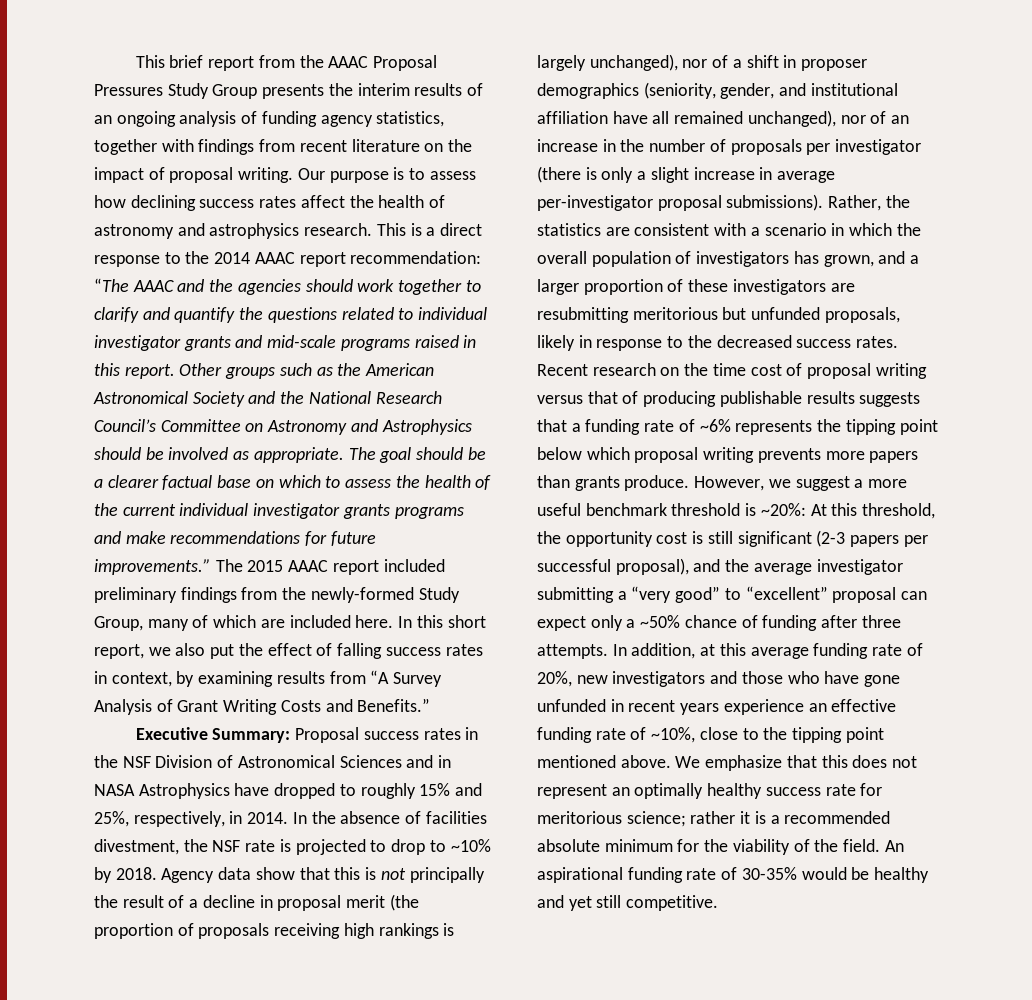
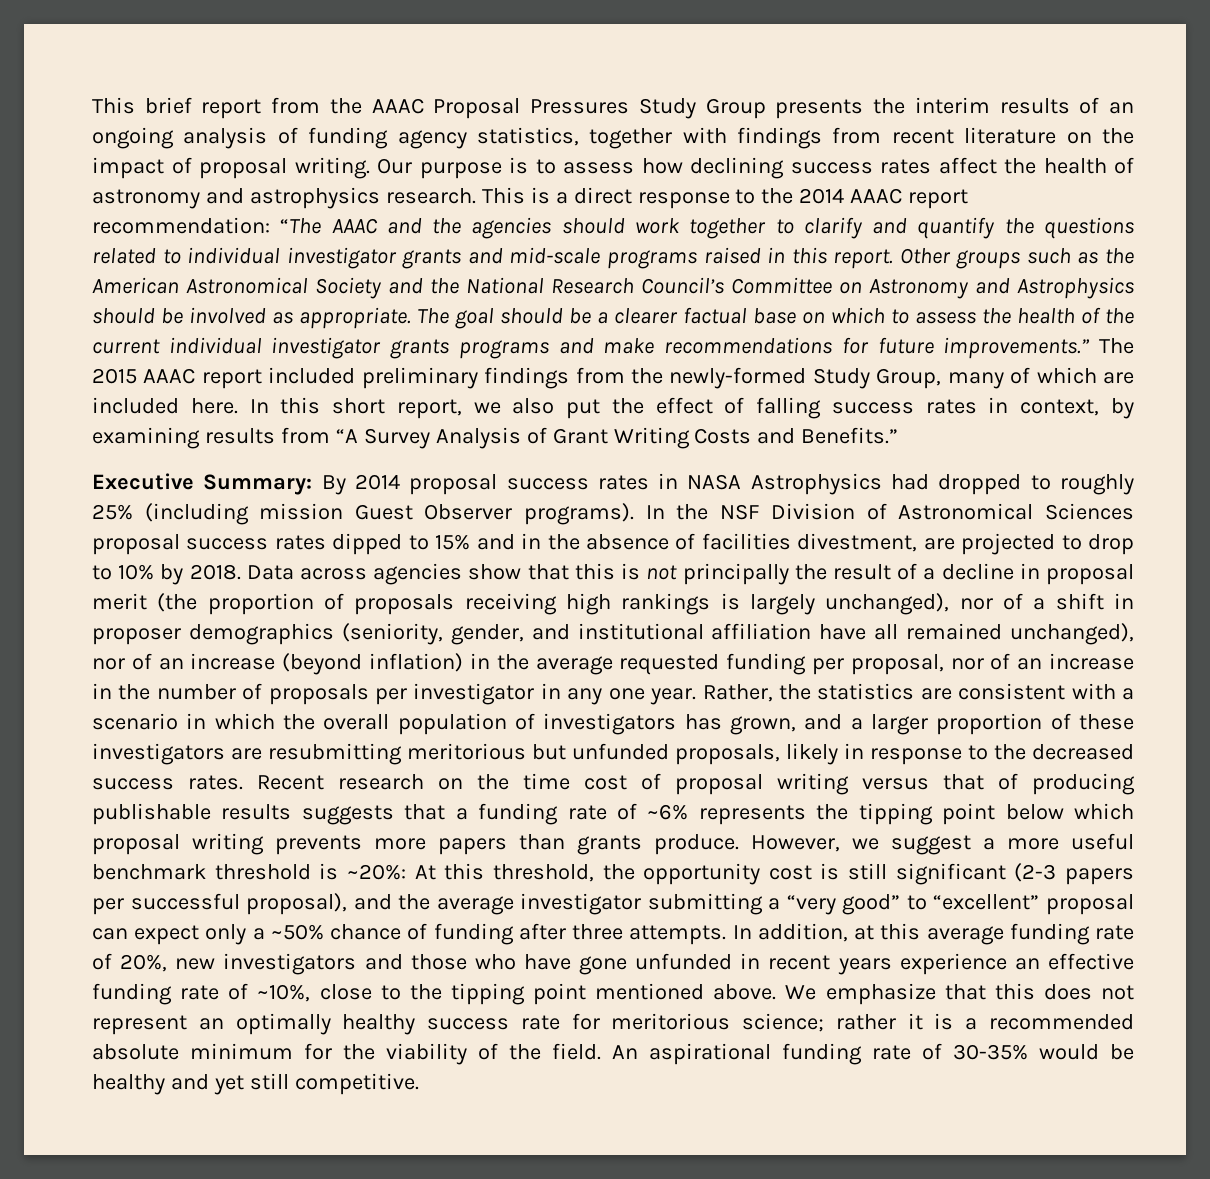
[295,727,479,743] Proposal success rates in -> [321,473,1134,495] [92,503,665,525] By 2014 proposal success rates in NASA Astrophysics had dropped to roughly 25% (including mission Guest Observer programs). In
[406,755,452,768] [94,783,483,799] [94,811,307,827] and in NASA Astrophysics have dropped to roughly 15% and 25%, respectively, in 2014. In -> [92,533,542,555] proposal success rates dipped to 15% and in
[183,839,291,852] the NSF rate is -> [923,538,955,550] are
[450,839,491,852] ~10% -> [118,564,155,580] 10%
[161,867,252,883] Agency data -> [246,563,463,585] Data across agencies
(598, 145) none -> [282,653,1134,675] (beyond inflation) in the average requested funding per proposal, nor of an increase
[537,166,836,183] [537,194,824,211] (there is only a slight increase in average per-investigator proposal submissions). -> [540,683,697,705] in any one year.

